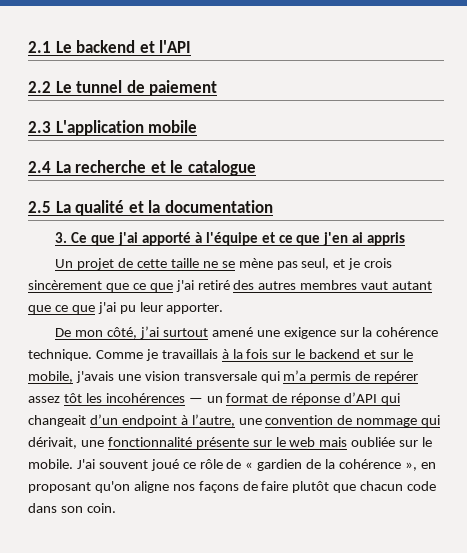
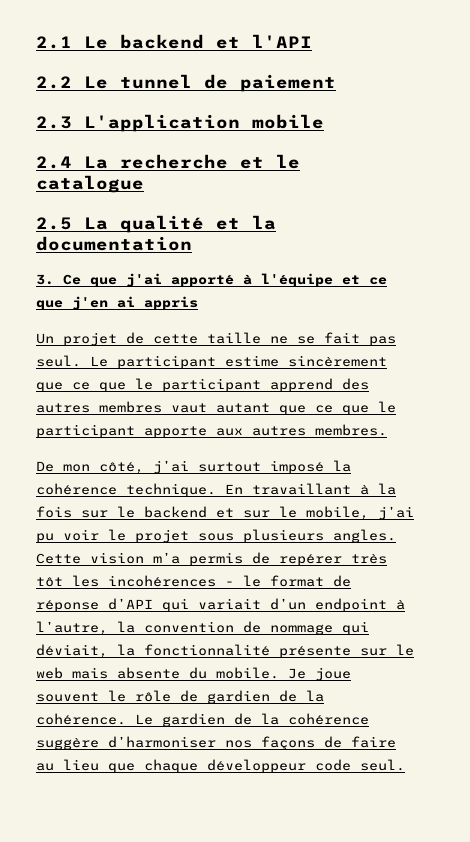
[238,258,393,270] mène pas seul, et je crois -> [324,332,396,346] [36,355,279,369] fait pas seul. Le participant estime
[175,280,230,292] j'ai retiré -> [135,378,333,392] le participant apprend
[97,302,224,314] j'ai pu leur apporter. -> [378,401,396,413] [36,424,387,438] le participant apporte aux autres membres.
[211,327,439,339] [28,349,218,361] amené une exigence sur la cohérence technique. Comme je travaillais -> [270,460,351,474] [36,483,351,497] imposé la cohérence technique. En travaillant
[75,371,280,383] j'avais une vision transversale qui -> [378,506,414,520] [36,529,396,543] [36,552,144,564] j’ai pu voir le projet sous plusieurs angles. Cette vision
[28,396,60,403] assez -> [351,554,387,564] très
[188,396,223,403] — un -> [225,575,261,587] - le
[28,415,86,427] changeait -> [198,598,261,610] variait
[238,418,262,425] une -> [117,621,135,633] la
[28,437,104,449] dérivait, une -> [36,644,135,658] déviait, la
[351,437,433,447] [28,459,436,471] [28,481,437,493] [28,503,116,513] oubliée sur le mobile. J'ai souvent joué ce rôle de « gardien de la cohérence », en proposant qu'on aligne nos façons de faire plutôt que chacun code dans son coin. -> [117,667,351,681] [36,690,324,704] [36,713,369,727] [36,736,396,750] [36,759,405,773] absente du mobile. Je joue souvent le rôle de gardien de la cohérence. Le gardien de la cohérence suggère d’harmoniser nos façons de faire au lieu que chaque développeur code seul.

